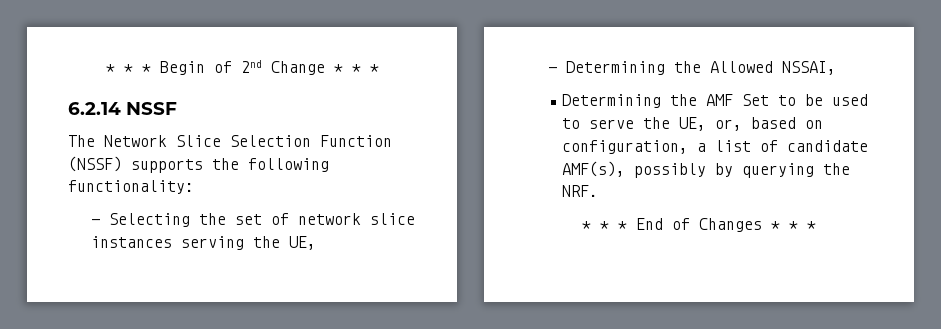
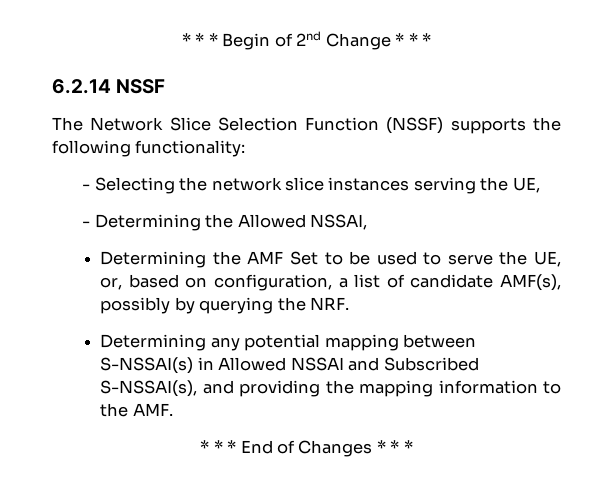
[234,213,289,225] set of -> (208, 184) none
(599, 191) none -> [100,334,477,351] [100,357,479,374] [100,380,561,397] [100,403,173,417] // Determining any potential mapping between S-NSSAI(s) in Allowed NSSAI and Subscribed S-NSSAI(s), and providing the mapping information to the AMF.

